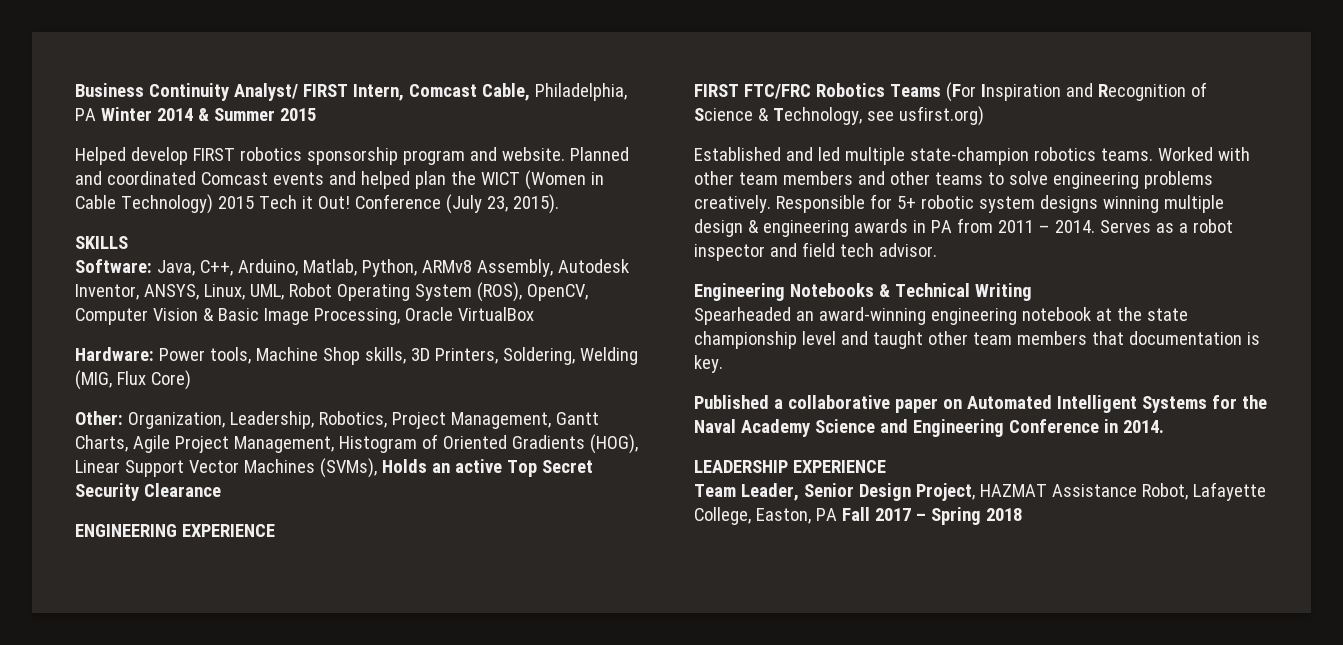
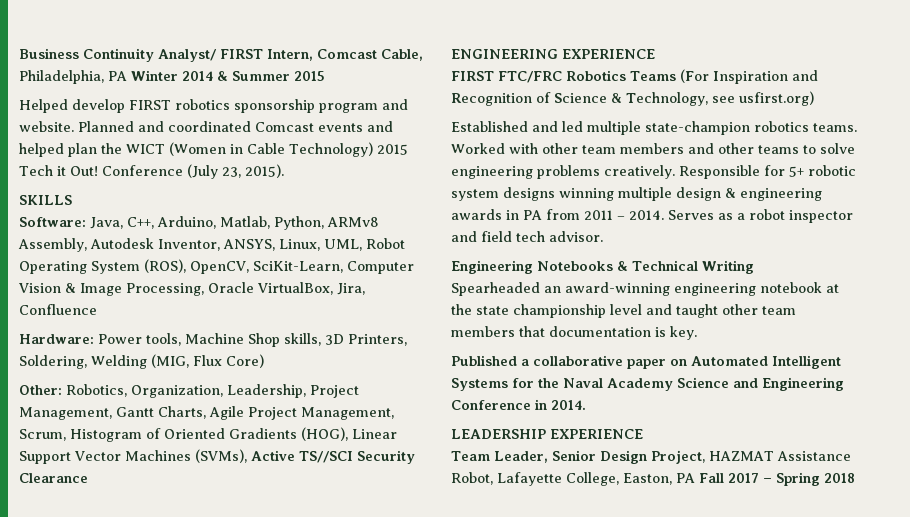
(588, 292) none -> [253,261,343,273] SciKit-Learn,
[217,308,259,321] Basic -> (76, 288) none
[457,307,534,321] VirtualBox -> [257,282,365,295] [19,304,97,315] VirtualBox, Jira, Confluence
(123, 418) none -> [66,384,127,397] Robotics,
[318,411,387,428] Robotics, -> (306, 391) none
(334, 444) none -> [19,429,66,441] Scrum,
[381,459,593,477] Holds an active Top Secret -> [251,450,353,463] Active TS//SCI

